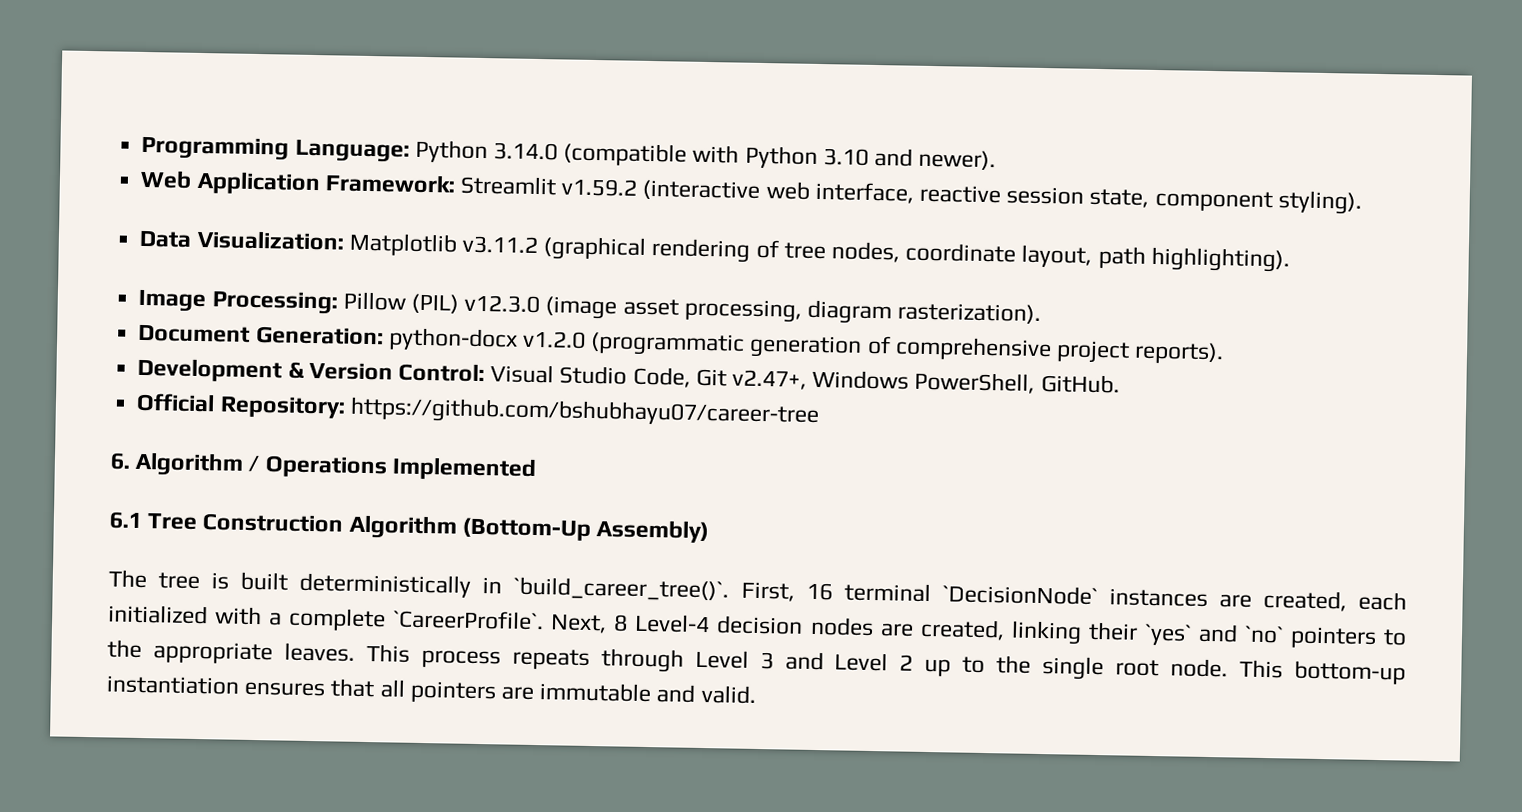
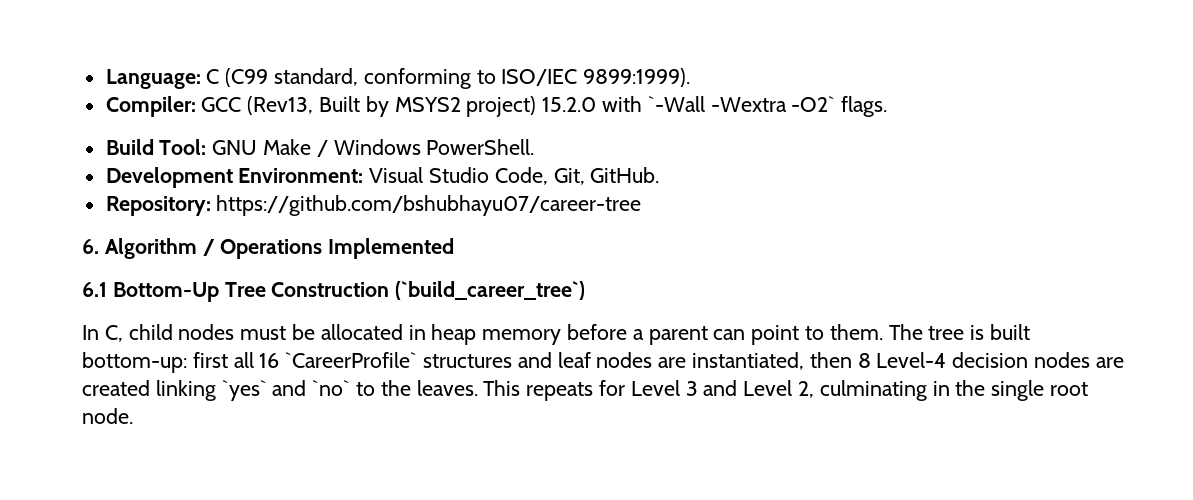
[141,135,997,171] [140,169,1362,215] [139,229,1290,273] [138,289,1042,325] [138,324,1225,365] [137,357,1036,394] Programming Language: Python 3.14.0 (compatible with Python 3.10 and newer). // Web Application Framework: Streamlit v1.59.2 (interactive web interface, reactive session state, component styling). // Data Visualization: Matplotlib v3.11.2 (graphical rendering of tree nodes, coordinate layout, path highlighting). // Image Processing: Pillow (PIL) v12.3.0 (image asset processing, diagram rasterization). // Document Generation: python-docx v1.2.0 (programmatic generation of comprehensive project reports). // Development & Version Control: Visual Studio Code, Git v2.47+, Windows PowerShell, -> [105,68,691,89] [105,96,888,117] [105,139,535,157] [105,167,585,188] Language: C (C99 standard, conforming to ISO/IEC 9899:1999). // Compiler: GCC (Rev13, Built by MSYS2 project) 15.2.0 with `-Wall -Wextra -O2` flags. // Build Tool: GNU Make / Windows PowerShell. // Development Environment: Visual Studio Code, Git,
[136,392,216,413] Official -> (660, 175) none
(143, 520) none -> [112,282,219,302] Bottom-Up
[348,514,710,544] [108,569,1408,612] [108,604,608,634] Algorithm (Bottom-Up Assembly) // The tree is built deterministically in `build_career_tree()`. First, 16 terminal `DecisionNode` instances are created, each initialized with a complete `CareerProfile`. Next, -> [395,281,586,300] [82,324,1031,345] [82,352,852,373] (`build_career_tree`) // In C, child nodes must be allocated in heap memory before a parent can point to them. The tree is built bottom-up: first all 16 `CareerProfile` structures and leaf nodes are instantiated, then
[919,618,1138,645] created, linking their -> [82,380,216,401] created linking
[1289,626,1408,649] [107,639,273,665] pointers to the appropriate -> [356,380,411,396] to the
[420,648,684,673] process repeats through -> [526,380,626,401] repeats for
[899,654,986,677] 2 up to -> [798,380,950,401] 2, culminating in
[1239,659,1406,685] [106,675,757,704] This bottom-up instantiation ensures that all pointers are immutable and valid. -> (133, 416) none

